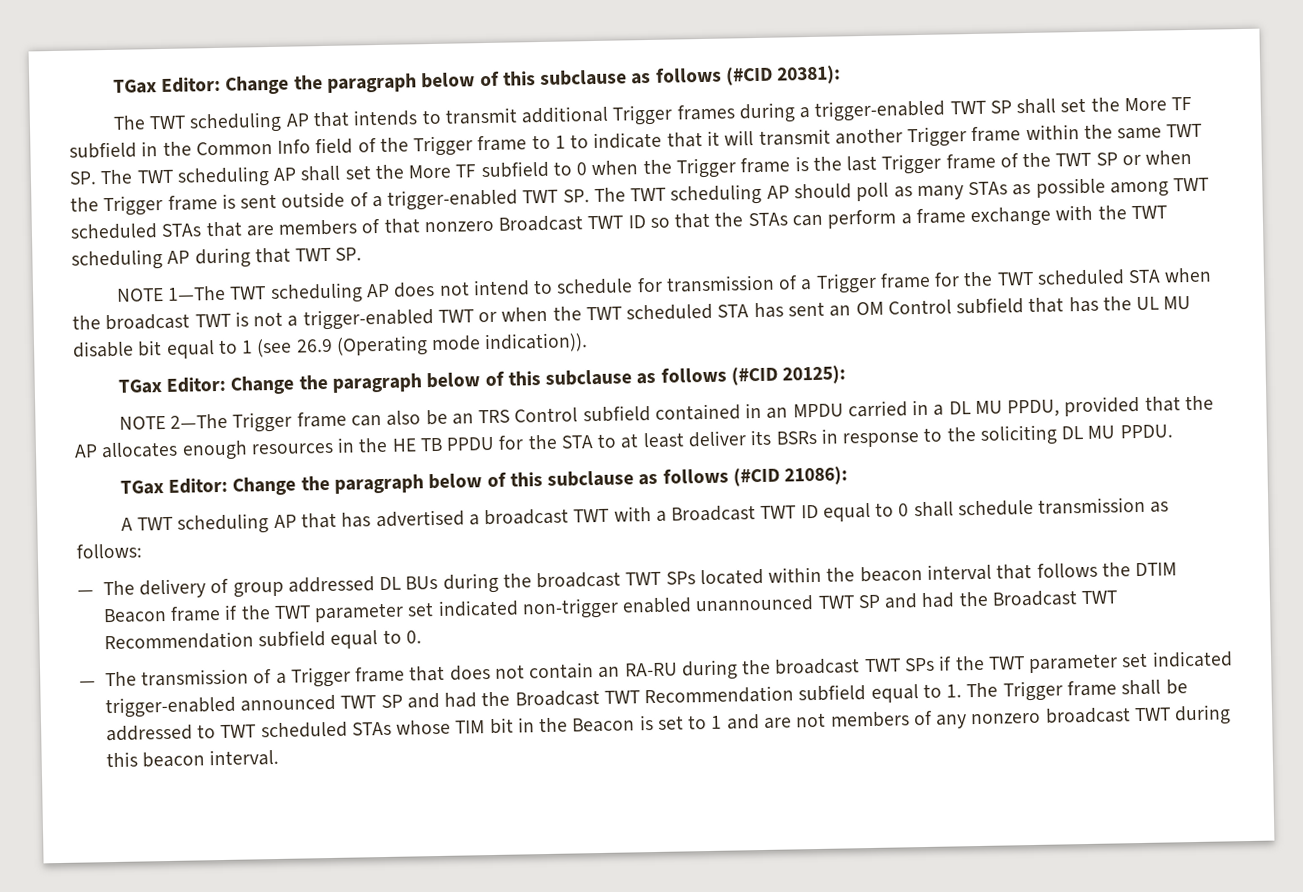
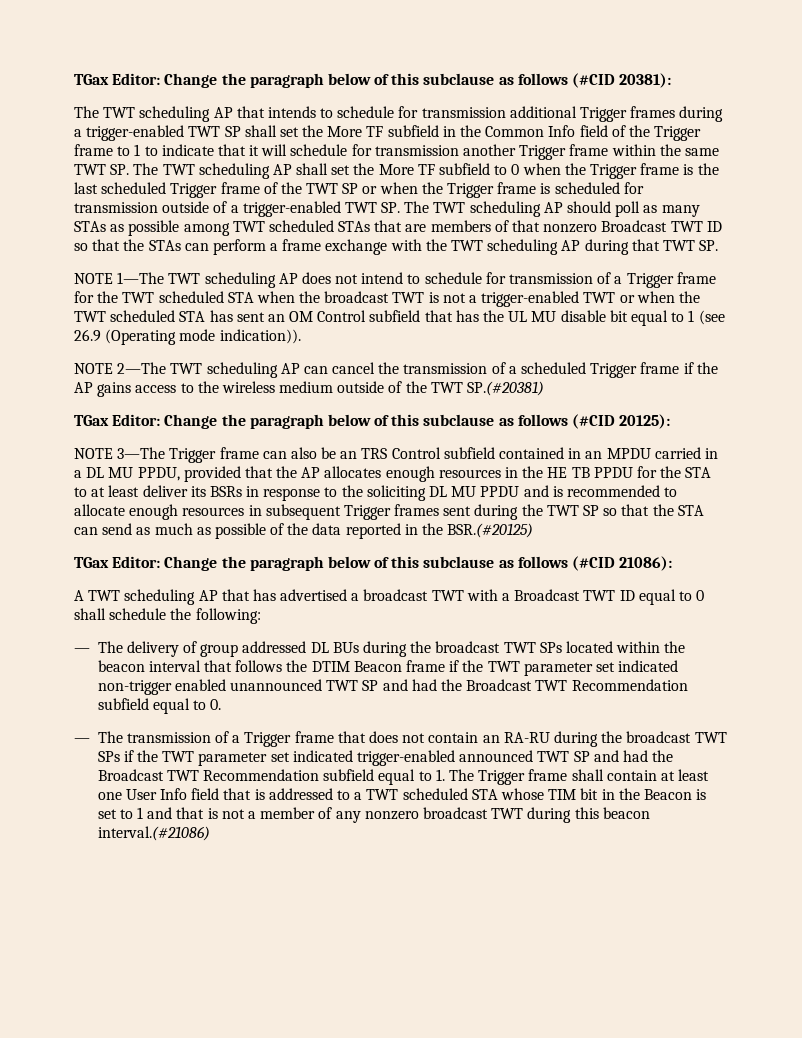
[444,107,518,125] transmit -> [337,106,506,118] schedule for transmission
[758,128,831,146] transmit -> [290,144,459,156] schedule for transmission
(878, 163) none -> [101,182,167,194] scheduled
[240,193,278,209] sent -> [554,182,644,194] [74,202,158,213] scheduled for transmission
(589, 343) none -> [74,362,718,378] [74,381,545,397] // NOTE 2—The TWT scheduling AP can cancel the transmission of a scheduled Trigger frame if the AP gains access to the wireless medium outside of the TWT SP.(#20381)
[170,413,229,429] 2—The -> [117,447,166,459] 3—The
[1119,424,1173,439] PPDU. -> [480,485,678,497] [74,504,704,520] [74,523,534,539] PPDU and is recommended to allocate enough resources in subsequent Trigger frames sent during the TWT SP so that the STA can send as much as possible of the data reported in the BSR.(#20125)
[1038,496,1170,515] [76,543,142,559] transmission as follows: -> [170,608,261,624] the following:
[1165,679,1188,695] be -> [606,769,710,781] [97,788,265,800] contain at least one User Info field that is
[220,721,392,739] TWT scheduled STAs -> [354,788,498,800] a TWT scheduled STA
[763,711,910,729] are not members -> [176,807,316,819] that is not a member
[209,748,280,767] interval. -> [97,826,210,841] interval.(#21086)

